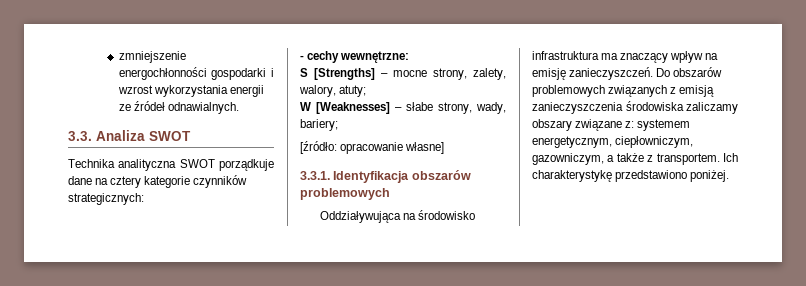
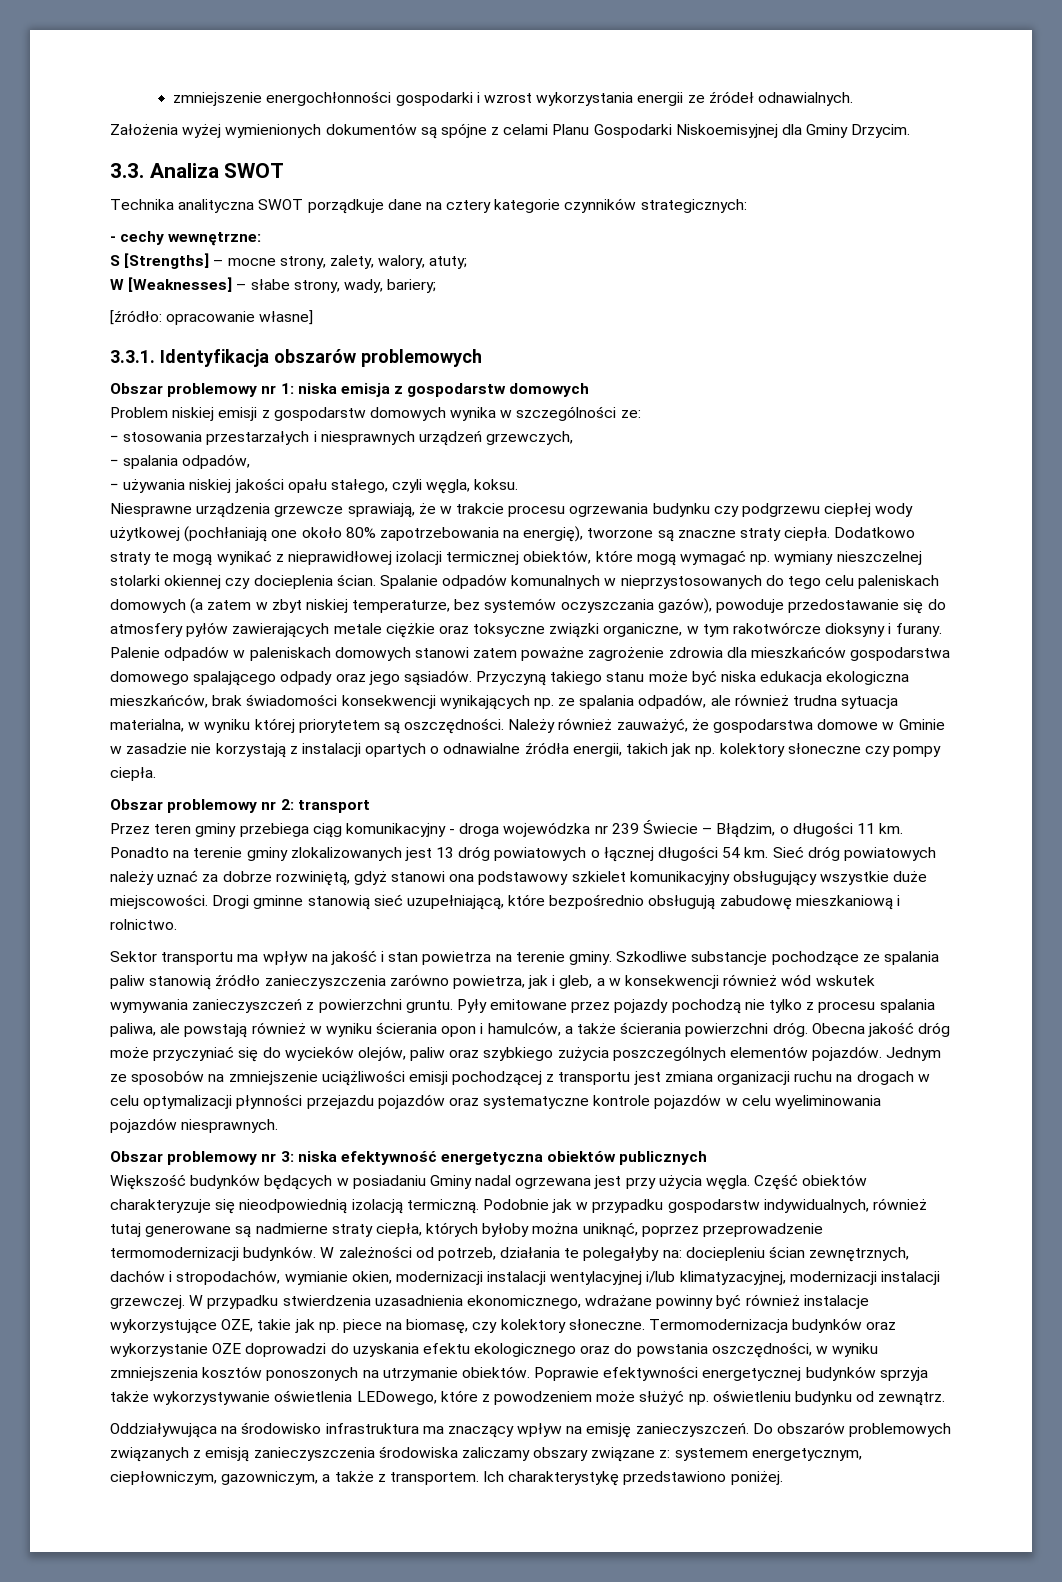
(240, 108) none -> [110,123,911,139] // Założenia wyżej wymienionych dokumentów są spójne z celami Planu Gospodarki Niskoemisyjnej dla Gminy Drzycim.
(390, 194) none -> [110,383,590,397] [110,406,641,421] [110,431,574,446] [110,454,251,469] [110,478,519,494] [110,503,914,518] [110,526,916,542] [110,550,922,566] [110,574,940,589] [110,598,946,614] [110,622,942,638] [110,646,951,661] [110,670,910,686] [110,694,899,710] [110,718,945,734] [110,742,942,758] [110,767,156,781] [110,799,370,813] [110,820,904,838] [110,846,936,862] [110,870,928,886] [110,894,901,910] [110,919,177,930] [110,950,939,966] [110,974,875,990] [110,999,935,1014] [110,1022,951,1038] [110,1046,942,1062] [110,1070,930,1086] [110,1094,882,1109] [110,1118,279,1133] [110,1151,708,1165] [110,1174,868,1190] [110,1198,928,1214] [110,1222,824,1238] [110,1246,910,1262] [110,1270,941,1285] [110,1294,869,1309] [110,1318,897,1334] [110,1342,879,1358] [110,1366,928,1381] [110,1390,946,1406] // Obszar problemowy nr 1: niska emisja z gospodarstw domowych // Problem niskiej emisji z gospodarstw domowych wynika w szczególności ze: // − stosowania przestarzałych i niesprawnych urządzeń grzewczych, // − spalania odpadów, // − używania niskiej jakości opału stałego, czyli węgla, koksu. // Niesprawne urządzenia grzewcze sprawiają, że w trakcie procesu ogrzewania budynku czy podgrzewu ciepłej wody użytkowej (pochłaniają one około 80% zapotrzebowania na energię), tworzone są znaczne straty ciepła. Dodatkowo straty te mogą wynikać z nieprawidłowej izolacji termicznej obiektów, które mogą wymagać np. wymiany nieszczelnej stolarki okiennej czy docieplenia ścian. Spalanie odpadów komunalnych w nieprzystosowanych do tego celu paleniskach domowych (a zatem w zbyt niskiej temperaturze, bez systemów oczyszczania gazów), powoduje przedostawanie się do atmosfery pyłów zawierających metale ciężkie oraz toksyczne związki organiczne, w tym rakotwórcze dioksyny i furany. Palenie odpadów w paleniskach domowych stanowi zatem poważne zagrożenie zdrowia dla mieszkańców gospodarstwa domowego spalającego odpady oraz jego sąsiadów. Przyczyną takiego stanu może być niska edukacja ekologiczna mieszkańców, brak świadomości konsekwencji wynikających np. ze spalania odpadów, ale również trudna sytuacja materialna, w wyniku której priorytetem są oszczędności. Należy również zauważyć, że gospodarstwa domowe w Gminie w zasadzie nie korzystają z instalacji opartych o odnawialne źródła energii, takich jak np. kolektory słoneczne czy pompy ciepła. // Obszar problemowy nr 2: transport // Przez teren gminy przebiega ciąg komunikacyjny - droga wojewódzka nr 239 Świecie – Błądzim, o długości 11 km. Ponadto na terenie gminy zlokalizowanych jest 13 dróg powiatowych o łącznej długości 54 km. Sieć dróg powiatowych należy uznać za dobrze rozwiniętą, gdyż stanowi ona podstawowy szkielet komunikacyjny obsługujący wszystkie duże miejscowości. Drogi gminne stanowią sieć uzupełniającą, które bezpośrednio obsługują zabudowę mieszkaniową i rolnictwo. // Sektor transportu ma wpływ na jakość i stan powietrza na terenie gminy. Szkodliwe substancje pochodzące ze spalania paliw stanowią źródło zanieczyszczenia zarówno powietrza, jak i gleb, a w konsekwencji również wód wskutek wymywania zanieczyszczeń z powierzchni gruntu. Pyły emitowane przez pojazdy pochodzą nie tylko z procesu spalania paliwa, ale powstają również w wyniku ścierania opon i hamulców, a także ścierania powierzchni dróg. Obecna jakość dróg może przyczyniać się do wycieków olejów, paliw oraz szybkiego zużycia poszczególnych elementów pojazdów. Jednym ze sposobów na zmniejszenie uciążliwości emisji pochodzącej z transportu jest zmiana organizacji ruchu na drogach w celu optymalizacji płynności przejazdu pojazdów oraz systematyczne kontrole pojazdów w celu wyeliminowania pojazdów niesprawnych. // Obszar problemowy nr 3: niska efektywność energetyczna obiektów publicznych // Większość budynków będących w posiadaniu Gminy nadal ogrzewana jest przy użycia węgla. Część obiektów charakteryzuje się nieodpowiednią izolacją termiczną. Podobnie jak w przypadku gospodarstw indywidualnych, również tutaj generowane są nadmierne straty ciepła, których byłoby można uniknąć, poprzez przeprowadzenie termomodernizacji budynków. W zależności od potrzeb, działania te polegałyby na: dociepleniu ścian zewnętrznych, dachów i stropodachów, wymianie okien, modernizacji instalacji wentylacyjnej i/lub klimatyzacyjnej, modernizacji instalacji grzewczej. W przypadku stwierdzenia uzasadnienia ekonomicznego, wdrażane powinny być również instalacje wykorzystujące OZE, takie jak np. piece na biomasę, czy kolektory słoneczne. Termomodernizacja budynków oraz wykorzystanie OZE doprowadzi do uzyskania efektu ekologicznego oraz do powstania oszczędności, w wyniku zmniejszenia kosztów ponoszonych na utrzymanie obiektów. Poprawie efektywności energetycznej budynków sprzyja także wykorzystywanie oświetlenia LEDowego, które z powodzeniem może służyć np. oświetleniu budynku od zewnątrz.

